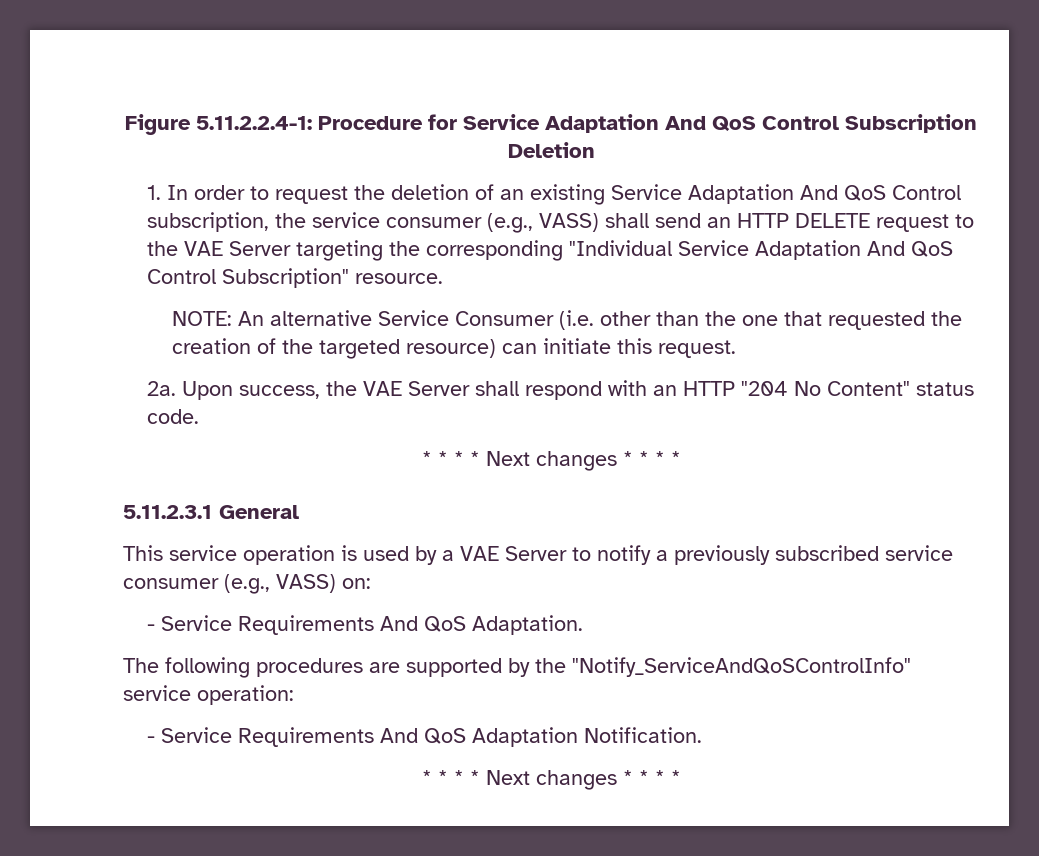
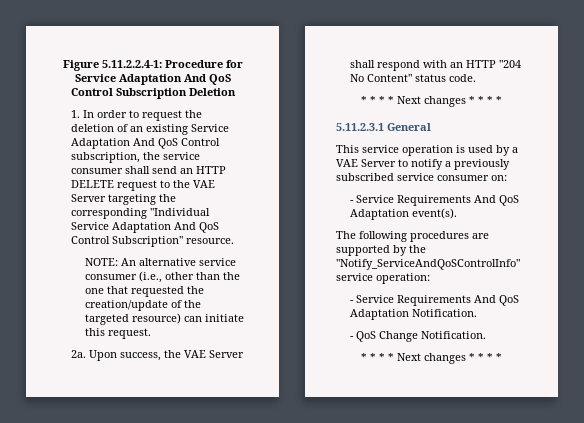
[487,213,600,233] (e.g., VASS) -> (124, 171) none
[377,310,594,330] Service Consumer (i.e. -> [199,258,237,266] [85,271,163,283] service consumer (i.e.,
[171,338,251,354] creation -> [85,300,169,311] creation/update
[224,574,336,594] (e.g., VASS) -> (489, 178) none
[472,615,584,635] Adaptation. -> [350,208,458,220] Adaptation event(s).
(703, 735) none -> [350,331,487,342] // - QoS Change Notification.

